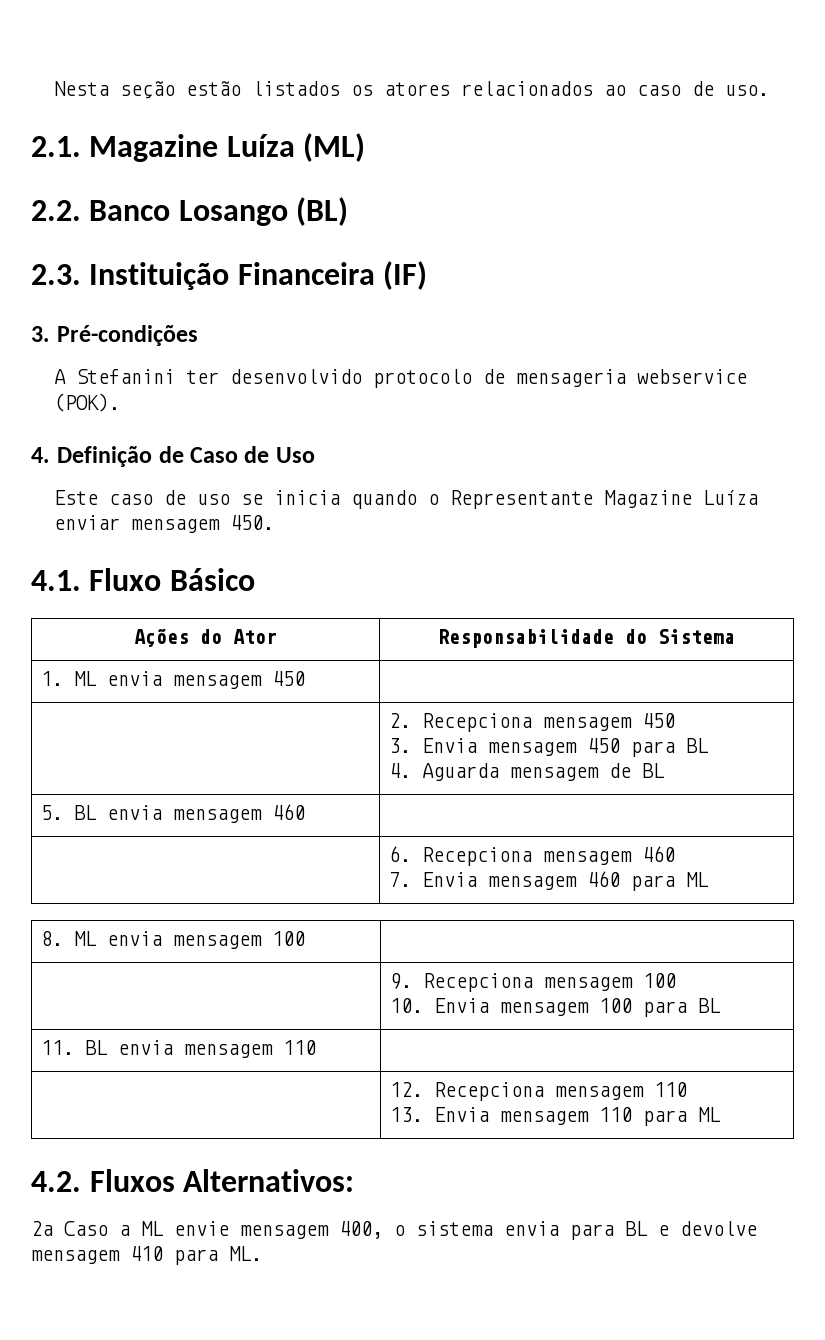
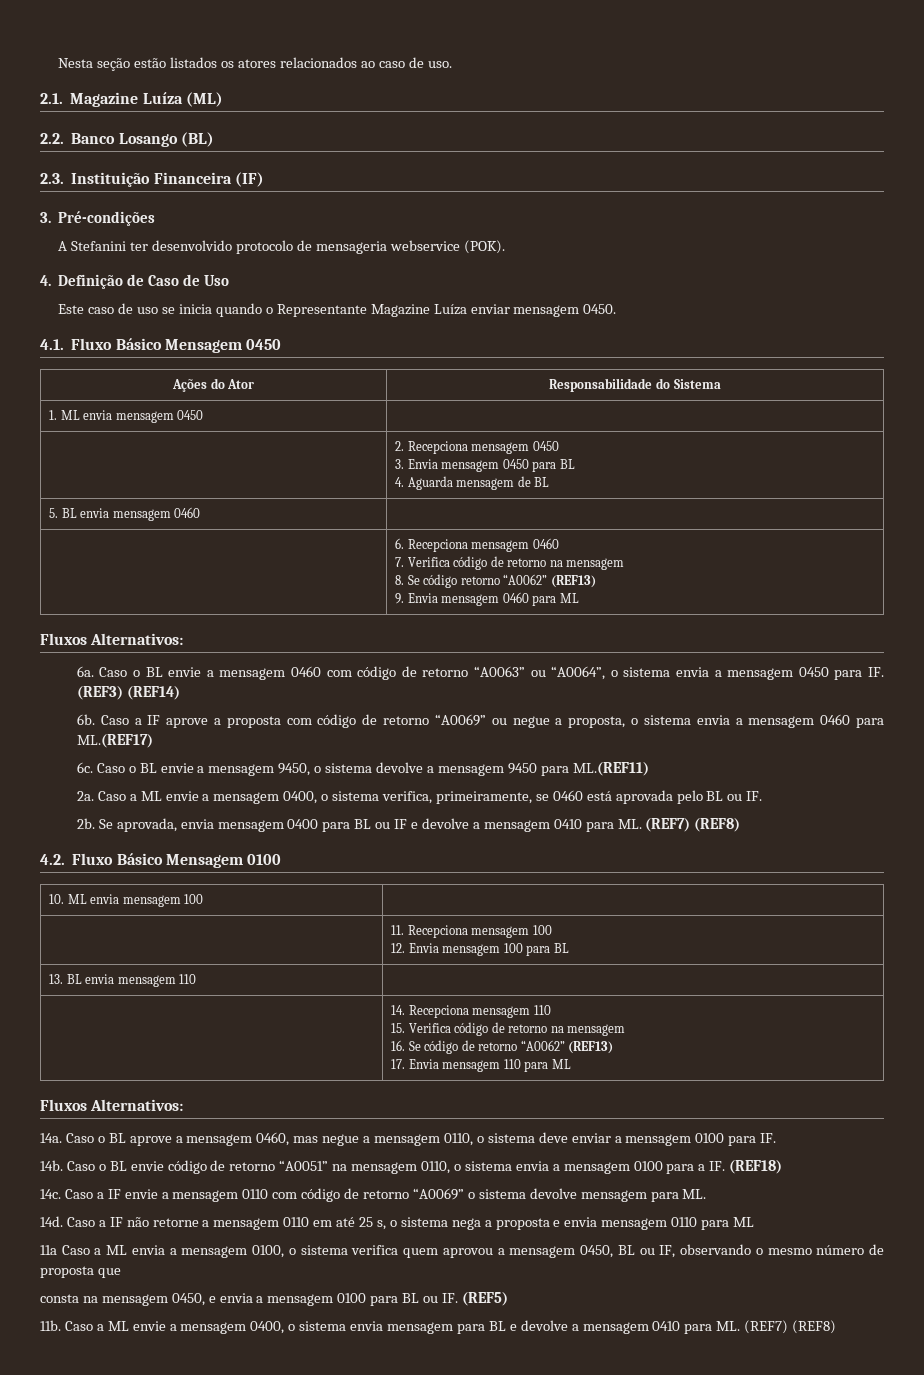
[230,515,275,530] 450. -> [583,304,617,314] 0450.
(255, 579) none -> [164,339,282,353] Mensagem 0450
[272,671,306,686] 450 -> [177,410,204,420] 0450
[642,713,676,728] 450 -> [532,441,559,451] 0450
[587,738,621,753] 450 -> [502,459,529,469] 0450
[272,804,306,820] 460 -> [174,507,201,518] 0460
[642,846,676,862] 460 -> [532,538,559,549] 0460
[422,871,709,891] [41,931,64,946] Envia mensagem 460 para ML // 8. -> [407,556,625,570] [395,574,596,588] [395,592,579,606] [40,633,184,645] [76,666,884,680] [76,686,180,700] [76,714,884,728] [76,734,153,748] [76,762,649,776] [76,790,763,804] [76,818,741,832] [40,853,282,868] [49,894,65,904] Verifica código de retorno na mensagem // 8. Se código retorno “A0062” (REF13) // 9. Envia mensagem 0460 para ML // Fluxos Alternativos: // 6a. Caso o BL envie a mensagem 0460 com código de retorno “A0063” ou “A0064”, o sistema envia a mensagem 0450 para IF. (REF3) (REF14) // 6b. Caso a IF aprove a proposta com código de retorno “A0069” ou negue a proposta, o sistema envia a mensagem 0460 para ML.(REF17) // 6c. Caso o BL envie a mensagem 9450, o sistema devolve a mensagem 9450 para ML.(REF11) // 2a. Caso a ML envie a mensagem 0400, o sistema verifica, primeiramente, se 0460 está aprovada pelo BL ou IF. // 2b. Se aprovada, envia mensagem 0400 para BL ou IF e devolve a mensagem 0410 para ML. (REF7) (REF8) // 4.2. Fluxo Básico Mensagem 0100 // 10.
[390,973,413,989] 9. -> [391,925,405,935] 11.
[390,998,424,1013] 10. -> [391,943,406,953] 12.
[41,1040,75,1055] 11. -> [49,974,64,984] 13.
[390,1082,424,1097] 12. -> [391,1005,406,1015] 14.
[390,1107,424,1122] 13. -> [391,1022,626,1036] [391,1040,614,1054] [391,1059,406,1069] 15. Verifica código de retorno na mensagem // 16. Se código de retorno “A0062” (REF13) // 17.
[31,1169,355,1192] [31,1221,559,1239] 4.2. Fluxos Alternativos: // 2a Caso a ML envie mensagem 400, o sistema envia -> [40,1099,184,1111] [40,1132,777,1146] [40,1160,783,1174] [40,1188,707,1202] [40,1216,755,1230] [40,1244,885,1258] [40,1266,121,1278] [40,1292,508,1306] [40,1320,454,1334] Fluxos Alternativos: // 14a. Caso o BL aprove a mensagem 0460, mas negue a mensagem 0110, o sistema deve enviar a mensagem 0100 para IF. // 14b. Caso o BL envie código de retorno “A0051” na mensagem 0110, o sistema envia a mensagem 0100 para a IF. (REF18) // 14c. Caso a IF envie a mensagem 0110 com código de retorno “A0069” o sistema devolve mensagem para ML. // 14d. Caso a IF não retorne a mensagem 0110 em até 25 s, o sistema nega a proposta e envia mensagem 0110 para ML // 11a Caso a ML envia a mensagem 0100, o sistema verifica quem aprovou a mensagem 0450, BL ou IF, observando o mesmo número de proposta que // consta na mensagem 0450, e envia a mensagem 0100 para BL ou IF. (REF5) // 11b. Caso a ML envie a mensagem 0400, o sistema envia mensagem
[31,1246,262,1265] mensagem 410 para ML. -> [571,1320,837,1334] a mensagem 0410 para ML. (REF7) (REF8)

